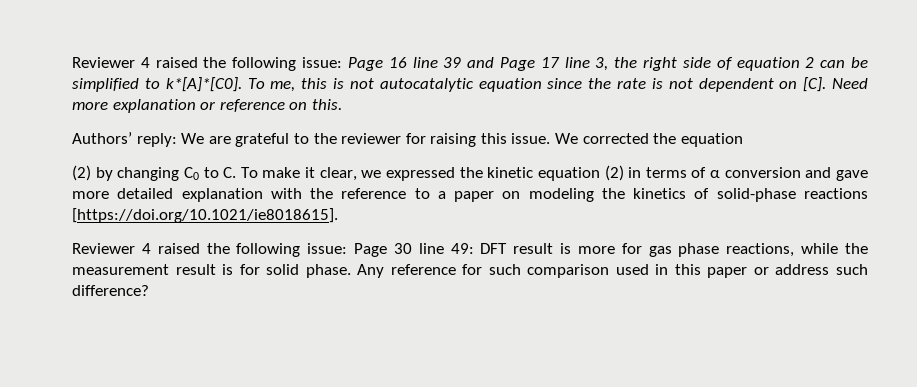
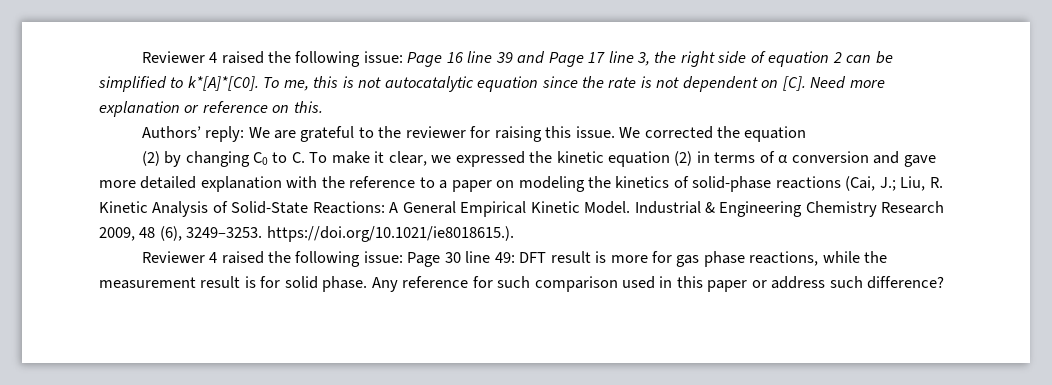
[72,208,338,223] [https://doi.org/10.1021/ie8018615]. -> [845,176,943,191] [99,201,945,217] [99,226,514,242] (Cai, J.; Liu, R. Kinetic Analysis of Solid-State Reactions: A General Empirical Kinetic Model. Industrial & Engineering Chemistry Research 2009, 48 (6), 3249–3253. https://doi.org/10.1021/ie8018615.).

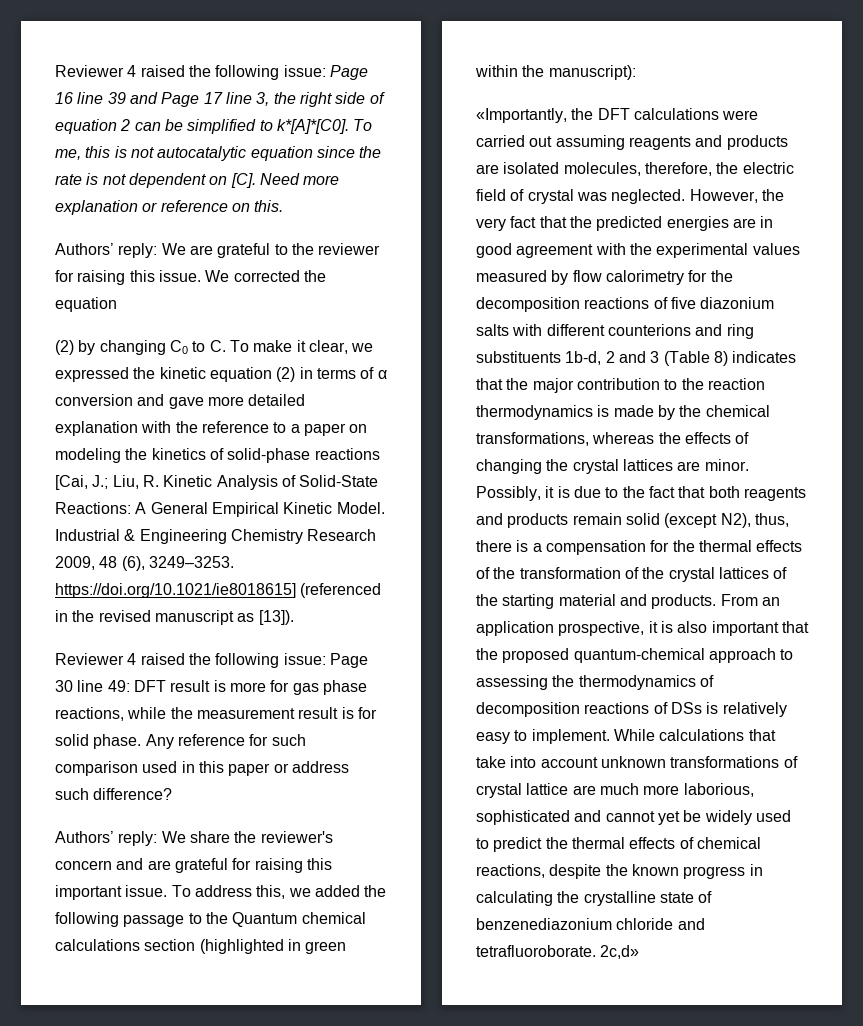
[845,176,876,191] (Cai, -> [55,475,88,490] [Cai,
[266,226,514,242] https://doi.org/10.1021/ie8018615.). -> [55,583,382,598] [55,610,294,625] https://doi.org/10.1021/ie8018615] (referenced in the revised manuscript as [13]).
(945, 282) none -> [55,831,333,846] [55,858,332,873] [55,885,387,900] [55,912,366,927] [55,939,347,954] [475,65,636,80] [476,108,759,123] [476,135,788,150] [476,162,794,176] [476,189,784,204] [476,216,774,231] [476,243,800,258] [476,270,733,285] [476,297,775,312] [476,324,754,339] [476,351,797,366] [476,378,765,393] [476,405,770,420] [476,432,750,446] [476,459,749,474] [476,486,806,501] [476,513,789,528] [476,540,803,555] [476,567,788,582] [476,594,780,609] [476,621,809,636] [476,648,794,663] [476,675,714,690] [476,702,787,717] [476,729,776,744] [476,756,798,768] [476,783,754,798] [476,810,791,825] [476,837,761,852] [476,864,763,879] [476,891,713,906] [476,918,705,930] [476,945,640,959] // Authors’ reply: We share the reviewer's concern and are grateful for raising this important issue. To address this, we added the following passage to the Quantum chemical calculations section (highlighted in green within the manuscript): // «Importantly, the DFT calculations were carried out assuming reagents and products are isolated molecules, therefore, the electric field of crystal was neglected. However, the very fact that the predicted energies are in good agreement with the experimental values measured by flow calorimetry for the decomposition reactions of five diazonium salts with different counterions and ring substituents 1b-d, 2 and 3 (Table 8) indicates that the major contribution to the reaction thermodynamics is made by the chemical transformations, whereas the effects of changing the crystal lattices are minor. Possibly, it is due to the fact that both reagents and products remain solid (except N2), thus, there is a compensation for the thermal effects of the transformation of the crystal lattices of the starting material and products. From an application prospective, it is also important that the proposed quantum-chemical approach to assessing the thermodynamics of decomposition reactions of DSs is relatively easy to implement. While calculations that take into account unknown transformations of crystal lattice are much more laborious, sophisticated and cannot yet be widely used to predict the thermal effects of chemical reactions, despite the known progress in calculating the crystalline state of benzenediazonium chloride and tetrafluoroborate. 2c,d»

